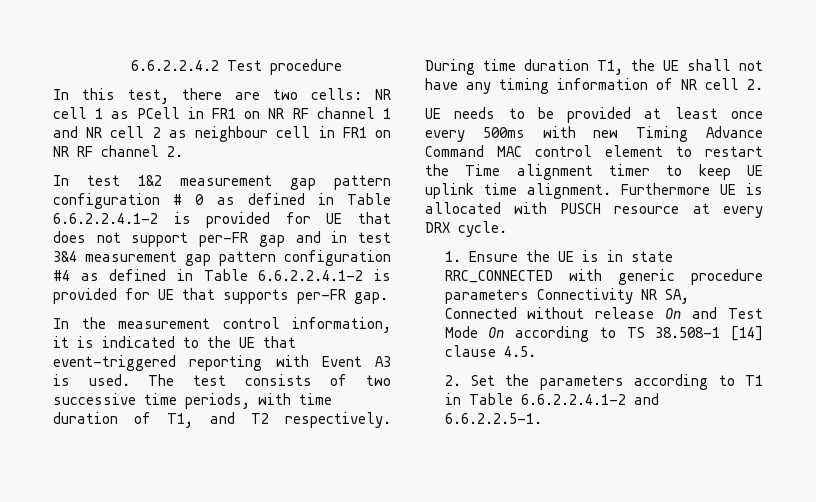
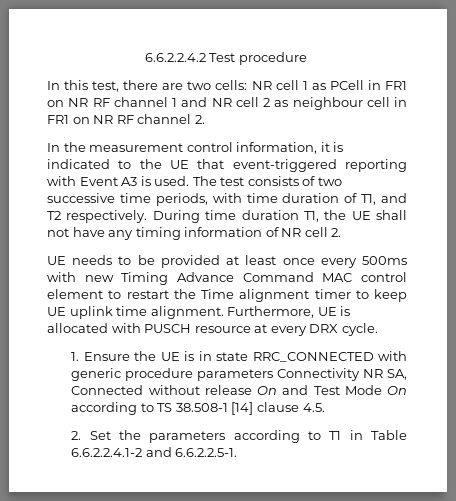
[53,175,391,190] [53,193,391,209] [53,212,391,228] [53,231,392,247] [53,250,391,266] [53,269,391,281] [53,288,388,304] // In test 1&2 measurement gap pattern configuration # 0 as defined in Table 6.6.2.2.4.1-2 is provided for UE that does not support per-FR gap and in test 3&4 measurement gap pattern configuration #4 as defined in Table 6.6.2.2.4.1-2 is provided for UE that supports per-FR gap. -> (205, 119) none
[621,183,710,195] Furthermore -> [227,306,315,318] Furthermore,

